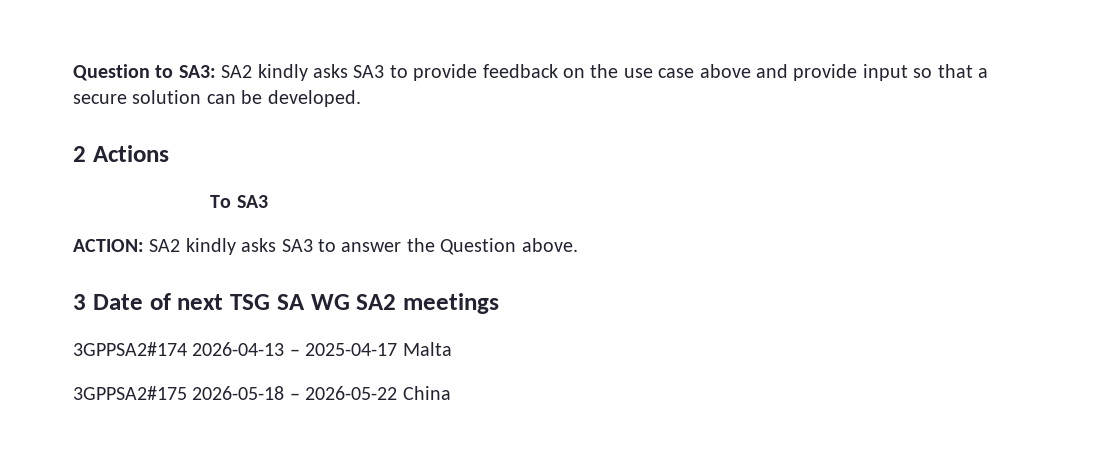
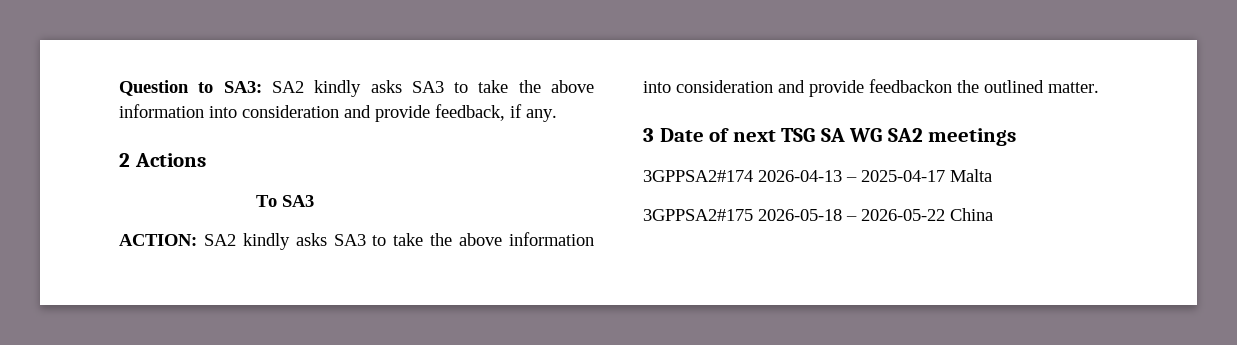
[413,64,988,81] [73,90,361,107] provide feedback on the use case above and provide input so that a secure solution can be developed. -> [478,80,594,93] [119,104,557,122] take the above information into consideration and provide feedback, if any.
[341,238,578,255] answer the Question above. -> [393,232,595,246] [643,79,1099,97] take the above information into consideration and provide feedbackon the outlined matter.

